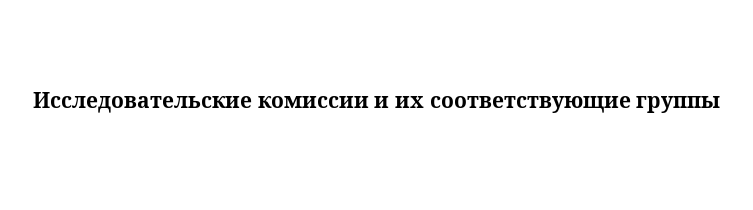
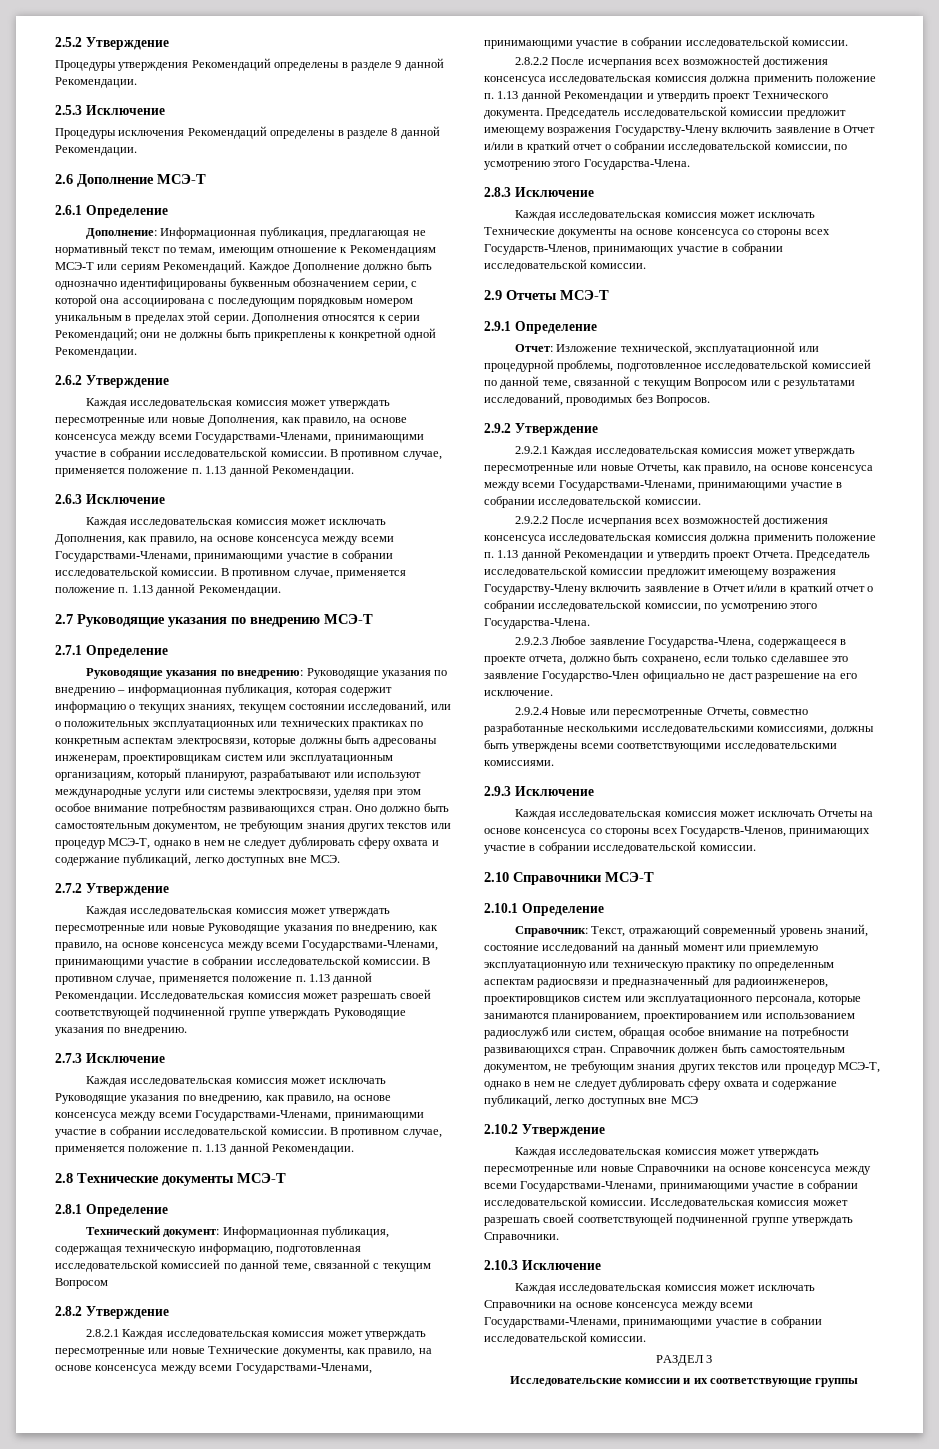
(32, 102) none -> [55,37,169,50] [55,58,444,71] [55,77,137,88] [55,105,165,115] [55,126,440,139] [55,145,137,156] [55,174,206,187] [55,205,168,218] [86,227,426,239] [55,243,436,256] [55,260,432,273] [55,278,417,290] [55,294,414,307] [55,311,420,324] [55,328,436,341] [55,347,137,358] [55,375,169,388] [86,398,390,409] [55,415,407,426] [55,432,424,443] [55,447,442,460] [55,464,354,477] [55,494,165,504] [86,517,386,528] [55,534,394,545] [55,550,393,562] [55,566,406,579] [55,583,281,596] [55,614,373,627] [55,645,168,658] [86,668,448,679] [55,684,392,696] [55,700,451,713] [55,721,424,730] [55,735,438,747] [55,755,393,764] [55,768,421,781] [55,789,421,798] [55,803,449,815] [55,820,451,832] [55,837,439,849] [55,853,340,866] [55,883,169,896] [86,906,390,917] [55,923,438,934] [55,940,439,951] [55,955,431,968] [55,972,373,985] [55,989,431,1002] [55,1006,406,1019] [55,1027,187,1036] [55,1053,165,1063] [86,1076,386,1087] [55,1093,391,1104] [55,1110,424,1121] [55,1125,442,1138] [55,1142,354,1155] [55,1173,286,1186] [55,1204,168,1217] [86,1225,390,1238] [55,1243,362,1255] [55,1259,431,1272] [55,1278,108,1289] [55,1306,169,1319] [86,1329,426,1340] [55,1346,432,1357] [55,1363,372,1374] [484,36,848,49] [515,55,828,68] [484,76,876,85] [484,89,828,102] [484,106,846,119] [484,125,876,136] [484,140,847,153] [484,159,690,170] [484,187,594,197] [515,210,815,221] [484,227,830,238] [484,243,783,255] [484,259,647,272] [484,290,609,300] [484,321,597,334] [515,342,819,355] [484,359,871,372] [484,376,856,389] [484,393,711,406] [484,423,598,436] [515,446,855,457] [484,463,873,474] [484,480,842,491] [484,495,701,508] [515,514,828,527] [484,535,876,544] [484,548,870,561] [484,565,836,578] [484,582,874,595] [484,599,817,612] [484,618,590,629] [515,636,846,648] [484,653,848,665] [484,670,857,682] [484,690,553,696] [515,707,808,718] [484,723,874,735] [484,740,837,752] [484,760,554,766] [484,786,594,796] [515,809,874,820] [484,826,871,837] [484,841,756,854] [484,872,654,885] [484,903,604,916] [515,924,868,937] [484,941,819,954] [484,962,834,971] [484,975,828,988] [484,996,861,1005] [484,1013,855,1022] [484,1027,849,1039] [484,1044,845,1056] [484,1061,880,1073] [484,1078,838,1090] [484,1094,698,1107] [484,1124,605,1137] [515,1147,819,1158] [484,1164,871,1175] [484,1180,858,1192] [484,1196,848,1209] [484,1213,853,1226] [484,1232,559,1243] [484,1260,601,1270] [515,1283,815,1294] [484,1300,753,1311] [484,1316,822,1328] [484,1332,647,1345] [655,1355,713,1366] 2.5.2 Утверждение // Процедуры утверждения Рекомендаций определены в разделе 9 данной Рекомендации. // 2.5.3 Исключение // Процедуры исключения Рекомендаций определены в разделе 8 данной Рекомендации. // 2.6 Дополнение МСЭ-T // 2.6.1 Определение // Дополнение: Информационная публикация, предлагающая не нормативный текст по темам, имеющим отношение к Рекомендациям МСЭ-Т или сериям Рекомендаций. Каждое Дополнение должно быть однозначно идентифицированы буквенным обозначением серии, с которой она ассоциирована с последующим порядковым номером уникальным в пределах этой серии. Дополнения относятся к серии Рекомендаций; они не должны быть прикреплены к конкретной одной Рекомендации. // 2.6.2 Утверждение // Каждая исследовательская комиссия может утверждать пересмотренные или новые Дополнения, как правило, на основе консенсуса между всеми Государствами-Членами, принимающими участие в собрании исследовательской комиссии. В противном случае, применяется положение п. 1.13 данной Рекомендации. // 2.6.3 Исключение // Каждая исследовательская комиссия может исключать Дополнения, как правило, на основе консенсуса между всеми Государствами-Членами, принимающими участие в собрании исследовательской комиссии. В противном случае, применяется положение п. 1.13 данной Рекомендации. // 2.7 Руководящие указания по внедрению МСЭ-T // 2.7.1 Определение // Руководящие указания по внедрению: Руководящие указания по внедрению – информационная публикация, которая содержит информацию о текущих знаниях, текущем состоянии исследований, или о положительных эксплуатационных или технических практиках по конкретным аспектам электросвязи, которые должны быть адресованы инженерам, проектировщикам систем или эксплуатационным организациям, который планируют, разрабатывают или используют международные услуги или системы электросвязи, уделяя при этом особое внимание потребностям развивающихся стран. Оно должно быть самостоятельным документом, не требующим знания других текстов или процедур МСЭ-Т, однако в нем не следует дублировать сферу охвата и содержание публикаций, легко доступных вне МСЭ. // 2.7.2 Утверждение // Каждая исследовательская комиссия может утверждать пересмотренные или новые Руководящие указания по внедрению, как правило, на основе консенсуса между всеми Государствами-Членами, принимающими участие в собрании исследовательской комиссии. В противном случае, применяется положение п. 1.13 данной Рекомендации. Исследовательская комиссия может разрешать своей соответствующей подчиненной группе утверждать Руководящие указания по внедрению. // 2.7.3 Исключение // Каждая исследовательская комиссия может исключать Руководящие указания по внедрению, как правило, на основе консенсуса между всеми Государствами-Членами, принимающими участие в собрании исследовательской комиссии. В противном случае, применяется положение п. 1.13 данной Рекомендации. // 2.8 Технические документы МСЭ-T // 2.8.1 Определение // Технический документ: Информационная публикация, содержащая техническую информацию, подготовленная исследовательской комиссией по данной теме, связанной с текущим Вопросом // 2.8.2 Утверждение // 2.8.2.1 Каждая исследовательская комиссия может утверждать пересмотренные или новые Технические документы, как правило, на основе консенсуса между всеми Государствами-Членами, принимающими участие в собрании исследовательской комиссии. // 2.8.2.2 После исчерпания всех возможностей достижения консенсуса исследовательская комиссия должна применить положение п. 1.13 данной Рекомендации и утвердить проект Технического документа. Председатель исследовательской комиссии предложит имеющему возражения Государству-Члену включить заявление в Отчет и/или в краткий отчет о собрании исследовательской комиссии, по усмотрению этого Государства-Члена. // 2.8.3 Исключение // Каждая исследовательская комиссия может исключать Технические документы на основе консенсуса со стороны всех Государств-Членов, принимающих участие в собрании исследовательской комиссии. // 2.9 Отчеты МСЭ-T // 2.9.1 Определение // Отчет: Изложение технической, эксплуатационной или процедурной проблемы, подготовленное исследовательской комиссией по данной теме, связанной с текущим Вопросом или с результатами исследований, проводимых без Вопросов. // 2.9.2 Утверждение // 2.9.2.1 Каждая исследовательская комиссия может утверждать пересмотренные или новые Отчеты, как правило, на основе консенсуса между всеми Государствами-Членами, принимающими участие в собрании исследовательской комиссии. // 2.9.2.2 После исчерпания всех возможностей достижения консенсуса исследовательская комиссия должна применить положение п. 1.13 данной Рекомендации и утвердить проект Отчета. Председатель исследовательской комиссии предложит имеющему возражения Государству-Члену включить заявление в Отчет и/или в краткий отчет о собрании исследовательской комиссии, по усмотрению этого Государства-Члена. // 2.9.2.3 Любое заявление Государства-Члена, содержащееся в проекте отчета, должно быть сохранено, если только сделавшее это заявление Государство-Член официально не даст разрешение на его исключение. // 2.9.2.4 Новые или пересмотренные Отчеты, совместно разработанные несколькими исследовательскими комиссиями, должны быть утверждены всеми соответствующими исследовательскими комиссиями. // 2.9.3 Исключение // Каждая исследовательская комиссия может исключать Отчеты на основе консенсуса со стороны всех Государств-Членов, принимающих участие в собрании исследовательской комиссии. // 2.10 Справочники МСЭ-Т // 2.10.1 Определение // Справочник: Текст, отражающий современный уровень знаний, состояние исследований на данный момент или приемлемую эксплуатационную или техническую практику по определенным аспектам радиосвязи и предназначенный для радиоинженеров, проектировщиков систем или эксплуатационного персонала, которые занимаются планированием, проектированием или использованием радиослужб или систем, обращая особое внимание на потребности развивающихся стран. Справочник должен быть самостоятельным документом, не требующим знания других текстов или процедур МСЭ-Т, однако в нем не следует дублировать сферу охвата и содержание публикаций, легко доступных вне МСЭ // 2.10.2 Утверждение // Каждая исследовательская комиссия может утверждать пересмотренные или новые Справочники на основе консенсуса между всеми Государствами-Членами, принимающими участие в собрании исследовательской комиссии. Исследовательская комиссия может разрешать своей соответствующей подчиненной группе утверждать Справочники. // 2.10.3 Исключение // Каждая исследовательская комиссия может исключать Справочники на основе консенсуса между всеми Государствами-Членами, принимающими участие в собрании исследовательской комиссии. // РАЗДЕЛ 3 //

